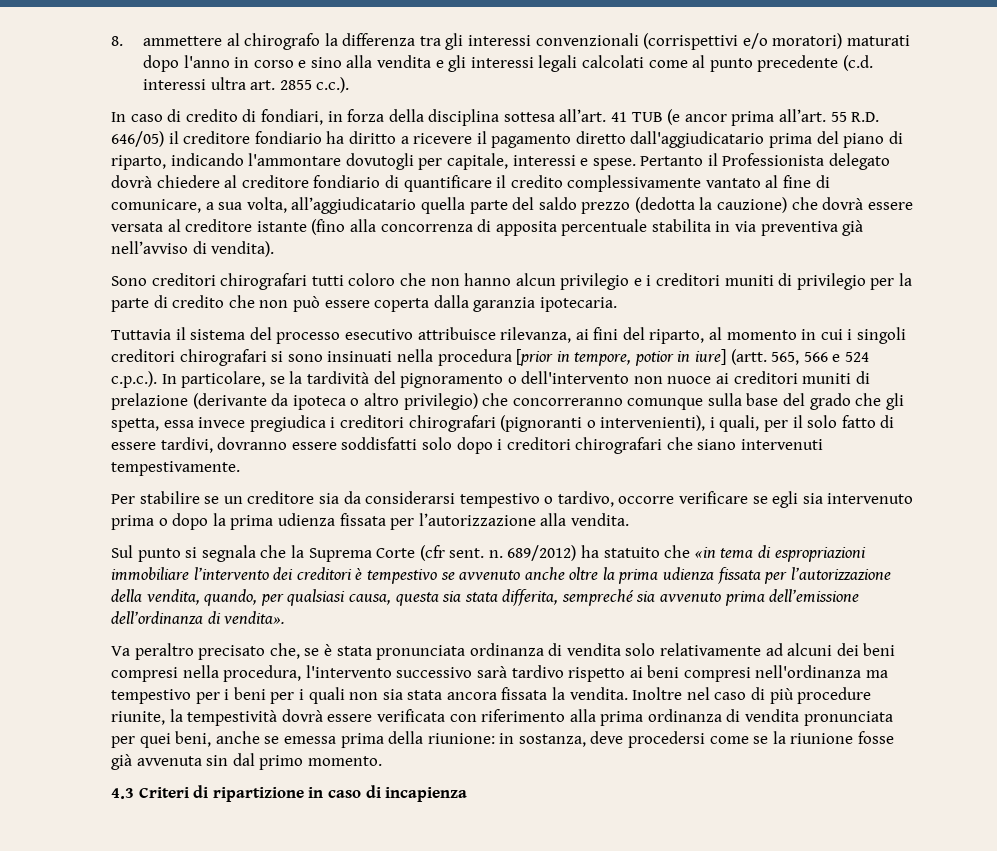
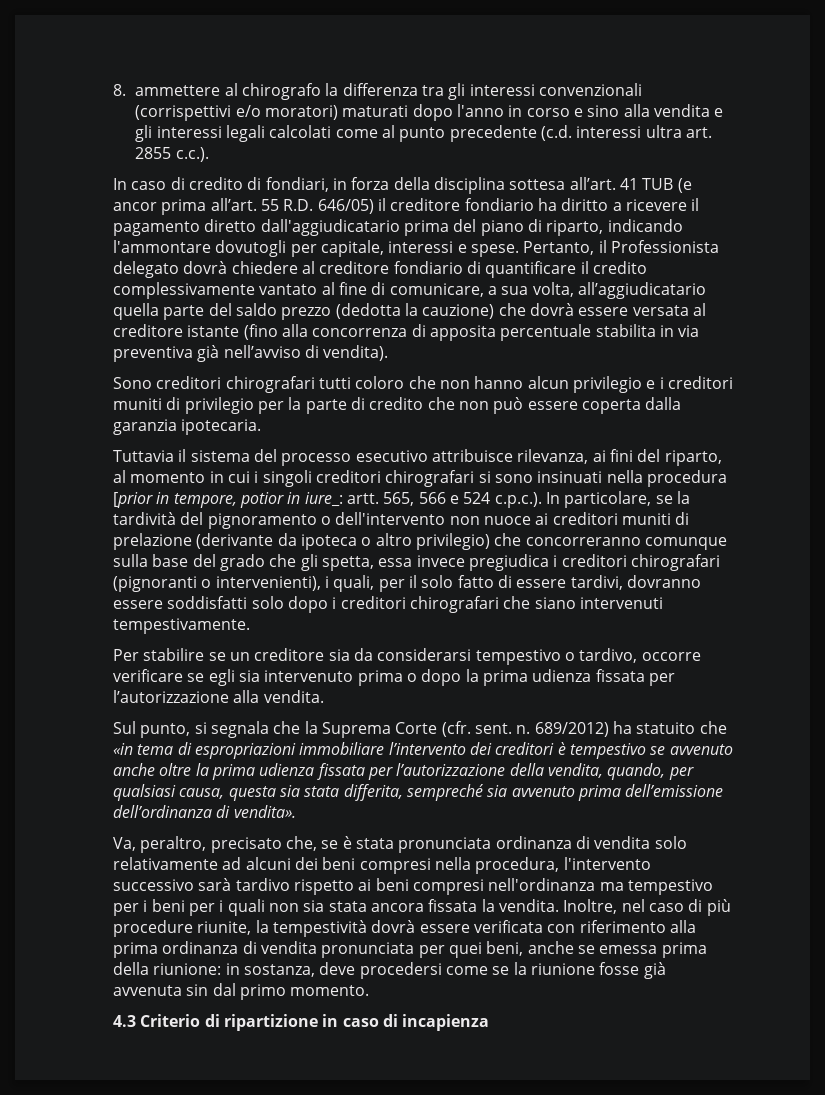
[640,156,704,166] Pertanto -> [523,241,595,255] Pertanto,
[695,349,767,365] iure] (artt. -> [304,492,380,507] iure_: artt.
[137,548,181,562] punto -> [140,723,191,738] punto,
[419,545,445,561] (cfr -> [441,721,471,737] (cfr.
[110,643,194,660] Va peraltro -> [113,836,207,853] Va, peraltro,
[632,687,683,700] Inoltre -> [563,899,618,914] Inoltre,
[138,787,189,798] Criteri -> [140,1014,201,1027] Criterio

